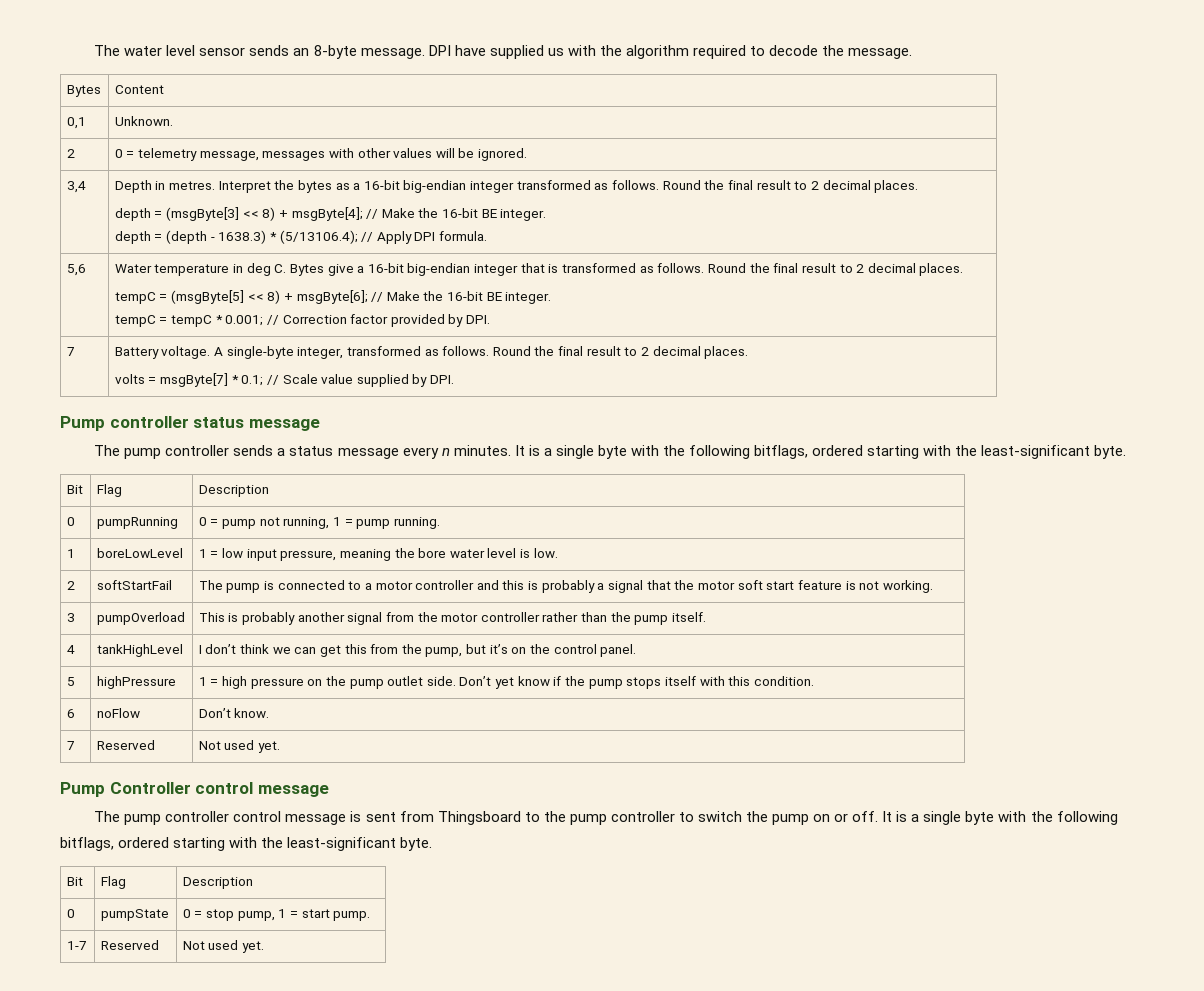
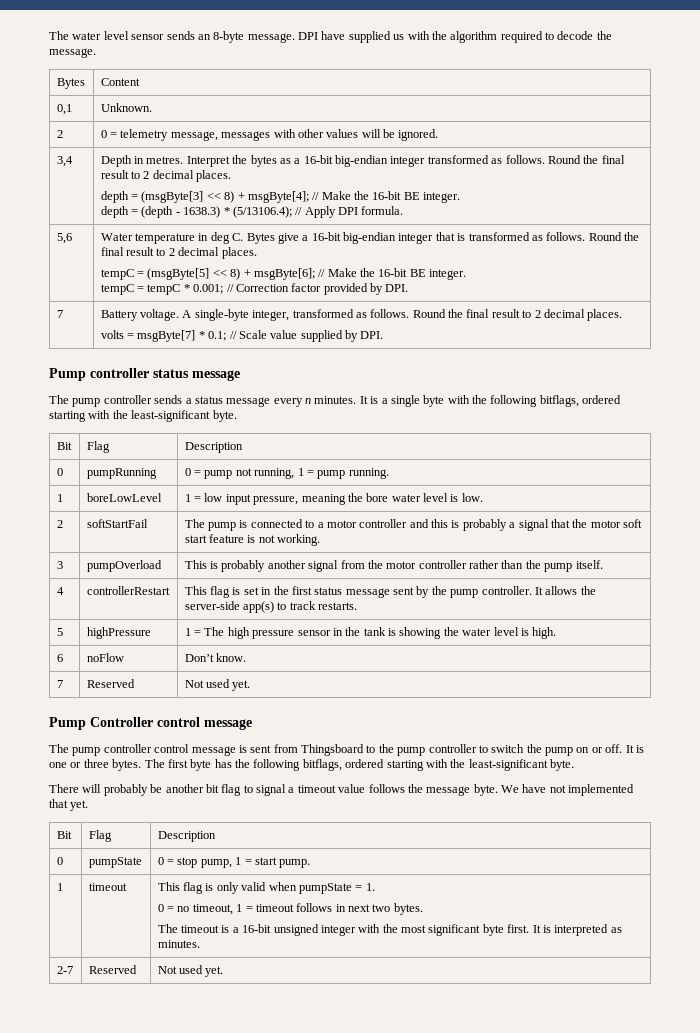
[96,644,183,657] [198,644,637,657] tankHighLevel | I don’t think we can get this from the pump, but it’s on the control panel. -> [86,586,170,595] [184,586,596,598] [184,601,358,613] controllerRestart | This flag is set in the first status message sent by the pump controller. It allows the server-side app(s) to track restarts.
(219, 682) none -> [204,627,225,636] The
[307,676,814,689] on the pump outlet side. Don’t yet know if the pump stops itself with this condition. -> [297,627,557,639] sensor in the tank is showing the water level is high.
[911,811,1118,825] [60,837,433,851] a single byte with the following bitflags, ordered starting with the least-significant byte. -> [49,759,574,771] [49,784,635,796] [49,799,89,811] one or three bytes. The first byte has the following bitflags, ordered starting with the least-significant byte. // There will probably be another bit flag to signal a timeout value follows the message byte. We have not implemented that yet.
[66,941,87,950] 1-7 -> [56,883,63,891] [88,883,127,891] [157,882,375,894] [157,903,423,915] [157,924,622,936] [157,940,200,948] [56,966,73,974] 1 | timeout | This flag is only valid when pumpState = 1. // 0 = no timeout, 1 = timeout follows in next two bytes. // The timeout is a 16-bit unsigned integer with the most significant byte first. It is interpreted as minutes. // 2-7

